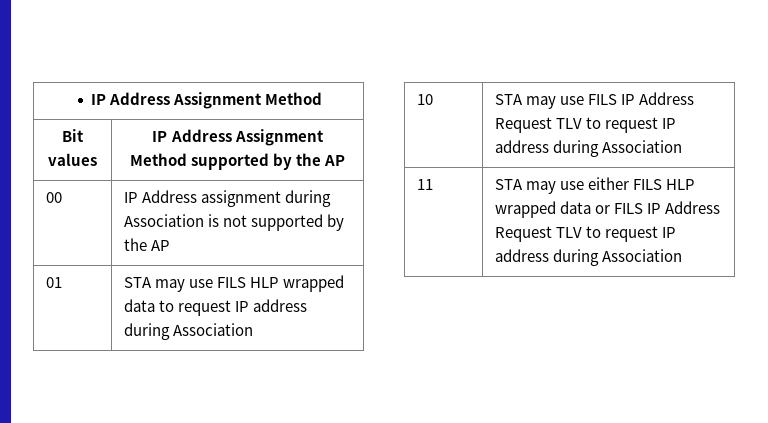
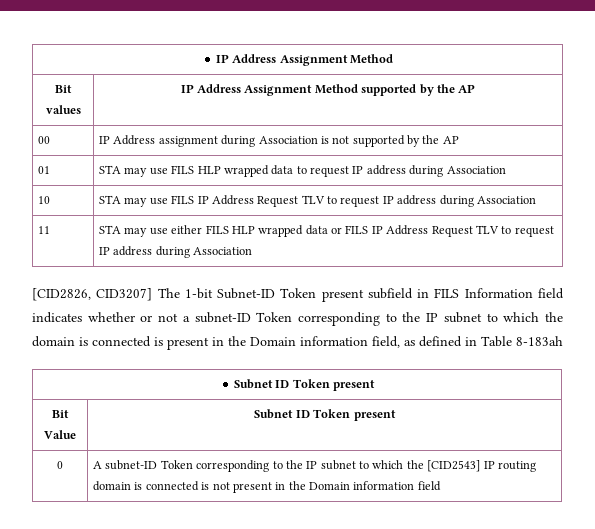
(682, 255) none -> [32,288,564,302] [32,312,564,326] [32,336,563,350] [233,379,375,391] [52,410,69,418] [44,430,76,439] [254,409,396,421] [57,461,63,469] [93,460,536,472] [93,481,441,493] // [CID2826, CID3207] The 1-bit Subnet-ID Token present subfield in FILS Information field indicates whether or not a subnet-ID Token corresponding to the IP subnet to which the domain is connected is present in the Domain information field, as defined in Table 8-183ah // Subnet ID Token present // Bit Value | Subnet ID Token present // 0 | A subnet-ID Token corresponding to the IP subnet to which the [CID2543] IP routing domain is connected is not present in the Domain information field

